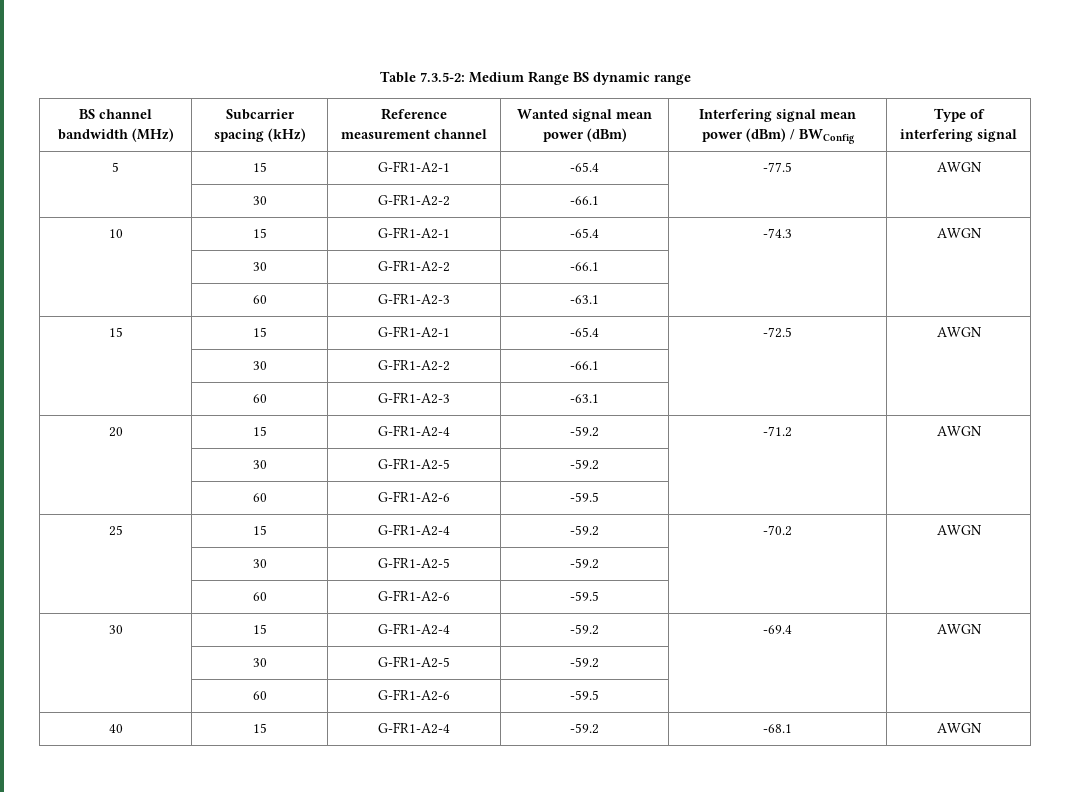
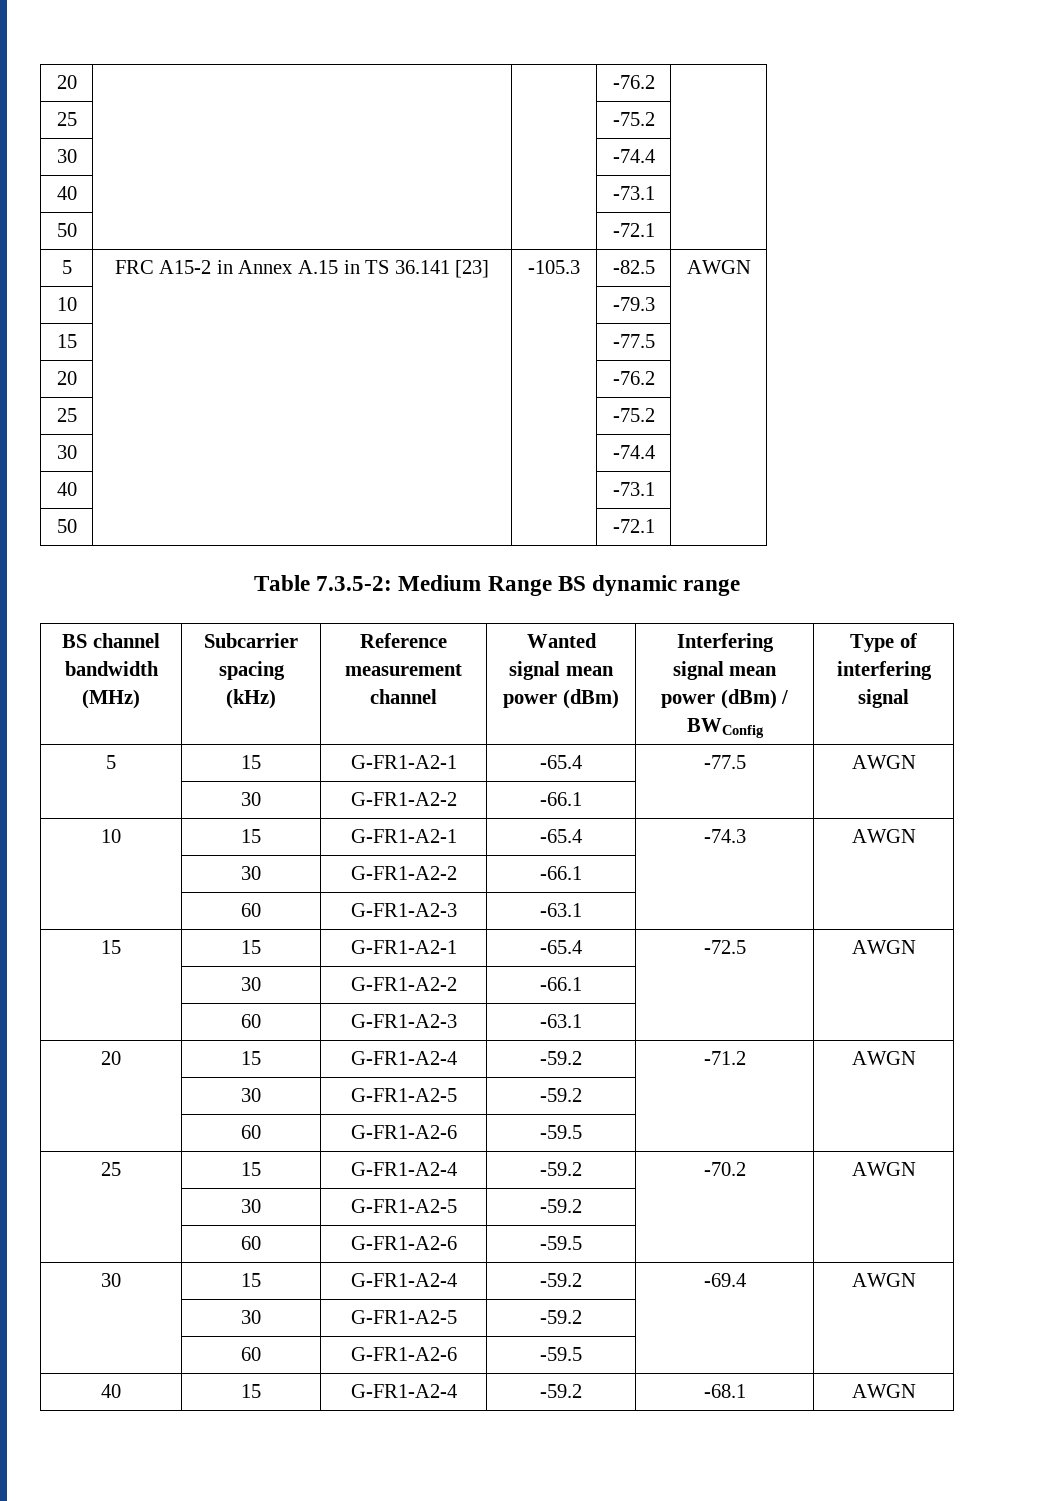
(379, 77) none -> [56,75,77,89] [612,75,655,89] [56,112,77,126] [612,112,655,126] [56,149,77,163] [612,149,655,163] [56,186,77,200] [612,186,655,200] [56,223,77,237] [612,223,655,237] [61,260,72,274] [114,260,490,278] [528,260,580,274] [612,260,655,274] [686,260,751,274] [56,297,77,311] [612,297,655,311] [56,334,77,348] [612,334,655,348] [56,371,77,385] [612,371,655,385] [56,408,77,422] [612,408,655,422] [56,445,77,459] [612,445,655,459] [56,482,77,496] [612,482,655,496] [56,519,77,533] [612,519,655,533] 20 | | | -76.2 | // 25 | | | -75.2 | // 30 | | | -74.4 | // 40 | | | -73.1 | // 50 | | | -72.1 | // 5 | FRC A15-2 in Annex A.15 in TS 36.141 [23] | -105.3 | -82.5 | AWGN // 10 | | | -79.3 | // 15 | | | -77.5 | // 20 | | | -76.2 | // 25 | | | -75.2 | // 30 | | | -74.4 | // 40 | | | -73.1 | // 50 | | | -72.1 | //

